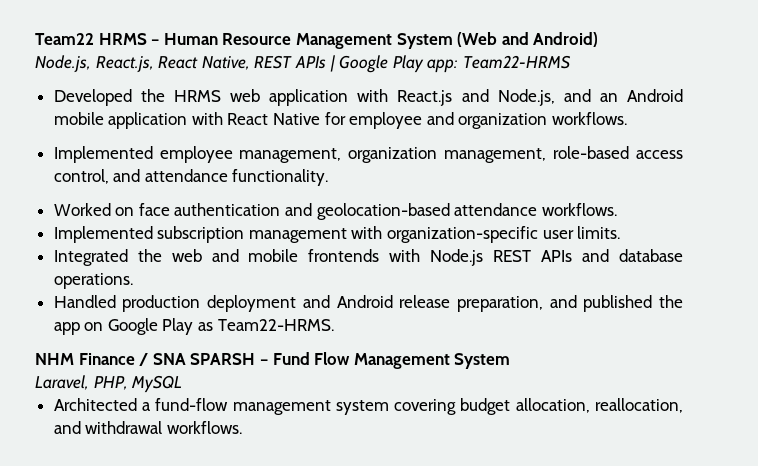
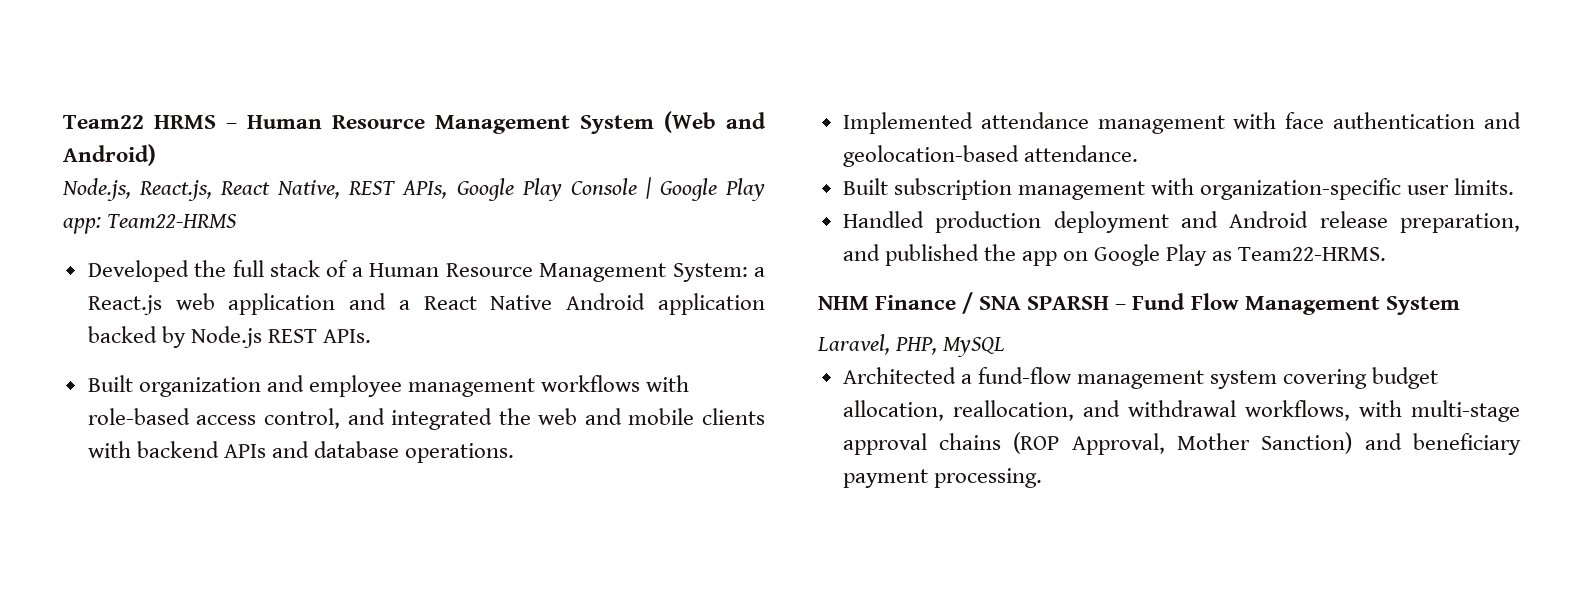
[294,56,326,69] APIs -> [402,178,637,201] APIs, Google Play Console
[173,89,684,106] [53,112,628,129] [53,146,683,163] [53,169,329,186] [53,203,135,216] HRMS web application with React.js and Node.js, and an Android mobile application with React Native for employee and organization workflows. // Implemented employee management, organization management, role-based access control, and attendance functionality. // Worked on -> [232,260,765,282] [87,293,765,315] [87,326,372,348] [87,375,690,397] [87,408,765,430] [87,441,515,463] [842,112,1277,134] full stack of a Human Resource Management System: a React.js web application and a React Native Android application backed by Node.js REST APIs. // Built organization and employee management workflows with role-based access control, and integrated the web and mobile clients with backend APIs and database operations. // Implemented attendance management with
[454,203,617,216] [53,226,153,243] attendance workflows. // Implemented -> [1023,145,1138,162] [842,178,888,195] attendance. // Built
[53,249,683,266] [53,273,133,289] // Integrated the web and mobile frontends with Node.js REST APIs and database operations. -> (1515, 186) none
[166,421,242,434] workflows. -> [1244,400,1520,422] [842,432,1521,455] [842,468,1042,488] workflows, with multi-stage approval chains (ROP Approval, Mother Sanction) and beneficiary payment processing.

